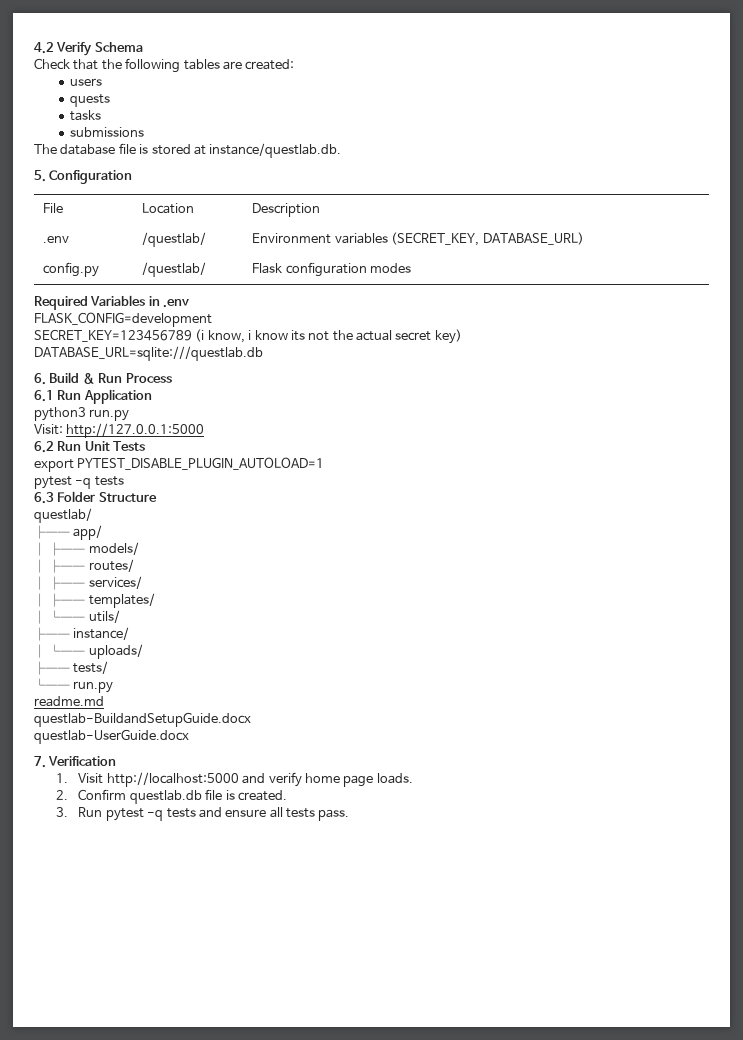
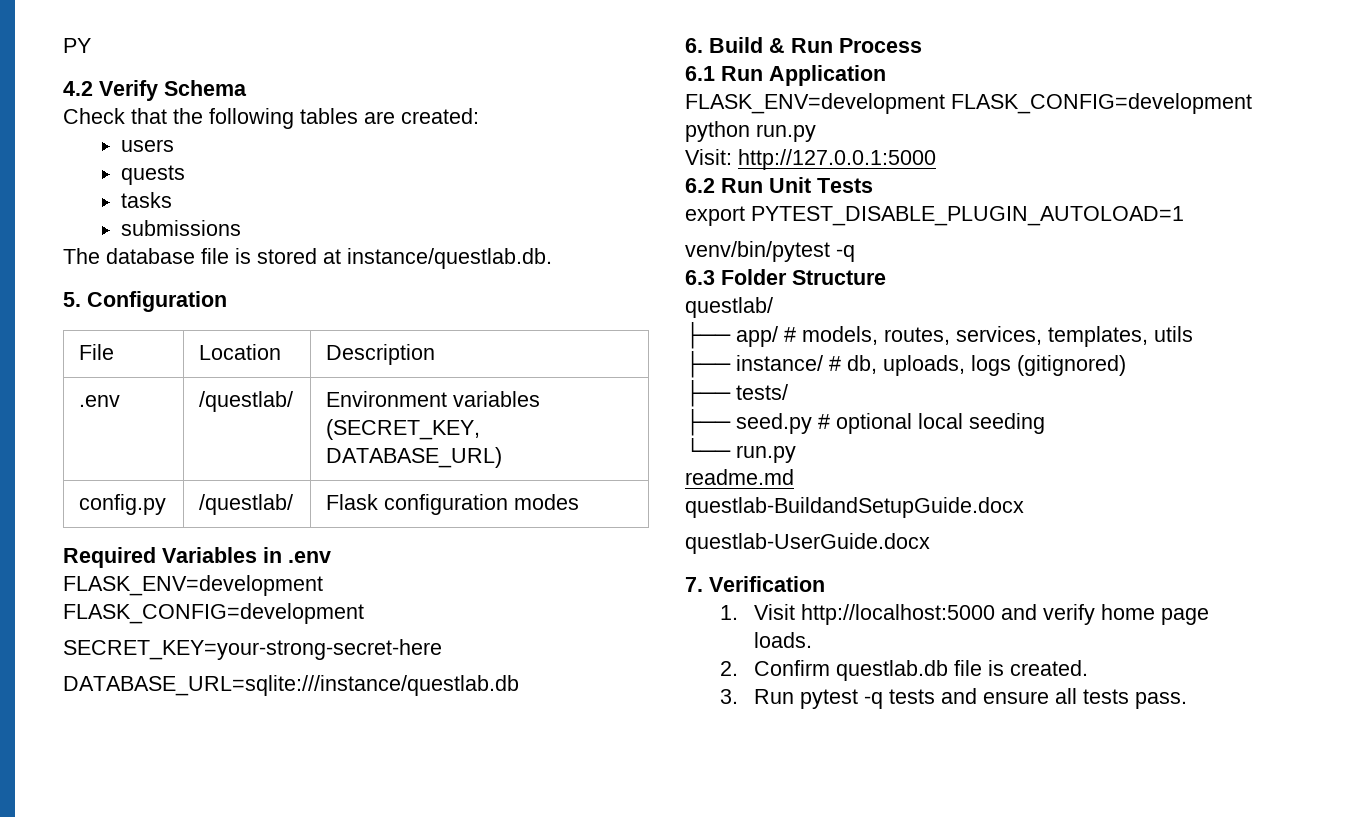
(34, 48) none -> [63,38,91,53] PY //
(190, 303) none -> [63,575,323,596] // FLASK_ENV=development
[34,329,462,344] [34,346,263,361] SECRET_KEY=123456789 (i know, i know its not the actual secret key) // DATABASE_URL=sqlite:///questlab.db -> [63,639,442,660] [63,675,519,696] SECRET_KEY=your-strong-secret-here // DATABASE_URL=sqlite:///instance/questlab.db
[34,407,86,421] python3 -> [685,93,1252,114] [685,121,750,142] FLASK_ENV=development FLASK_CONFIG=development python
[34,476,124,489] pytest -q tests -> [685,241,855,262] venv/bin/pytest -q
[34,542,139,556] [34,559,134,573] [34,576,142,590] [34,593,155,608] [34,610,120,624] [34,627,130,641] [34,644,143,659] [34,661,109,675] // │ ├── models/ // │ ├── routes/ // │ ├── services/ // │ ├── templates/ // │ └── utils/ // ├── instance/ // │ └── uploads/ // ├── tests/ -> [784,326,1193,347] [685,351,1126,378] [685,380,788,407] [685,409,1045,436] # models, routes, services, templates, utils // ├── instance/ # db, uploads, logs (gitignored) // ├── tests/ // ├── seed.py # optional local seeding

